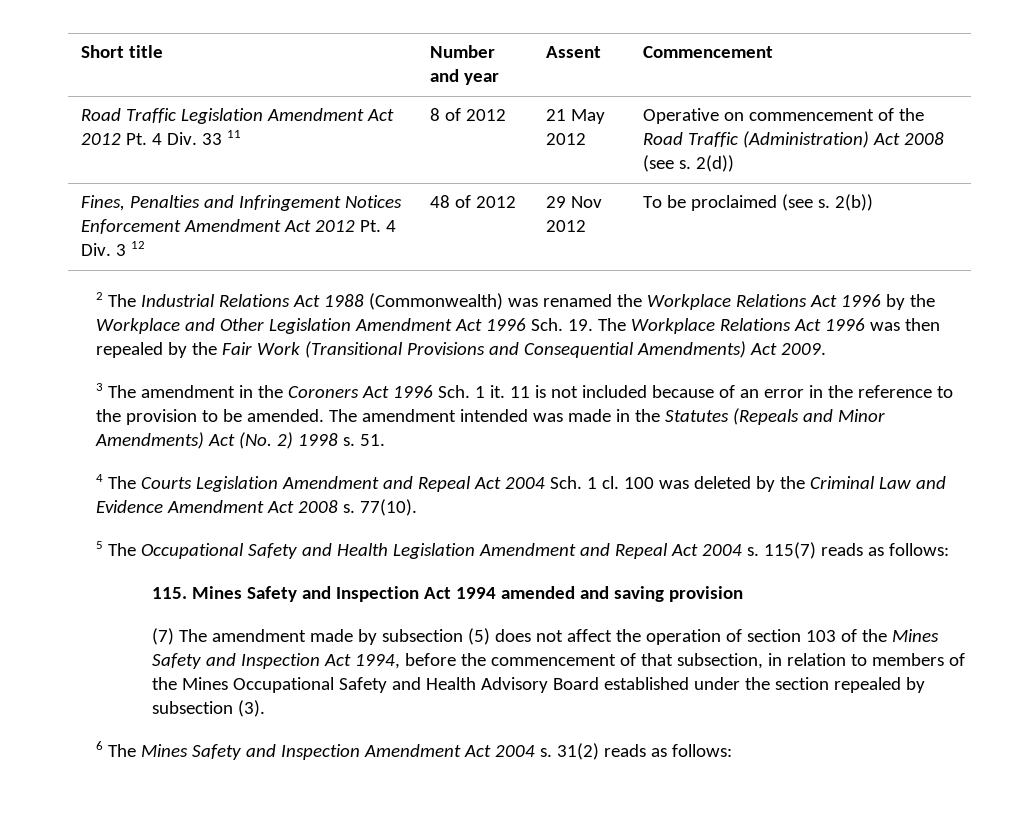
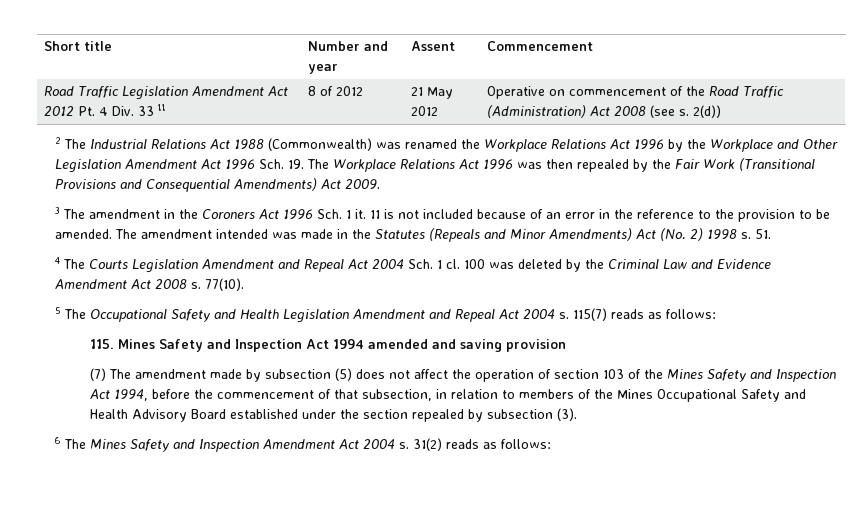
[80,195,402,211] [80,219,396,234] [80,241,145,256] [429,195,516,208] [545,196,602,208] [545,220,586,232] [642,194,873,211] // Fines, Penalties and Infringement Notices Enforcement Amendment Act 2012 Pt. 4 Div. 3 12 | 48 of 2012 | 29 Nov 2012 | To be proclaimed (see s. 2(b)) -> (722, 111) none

